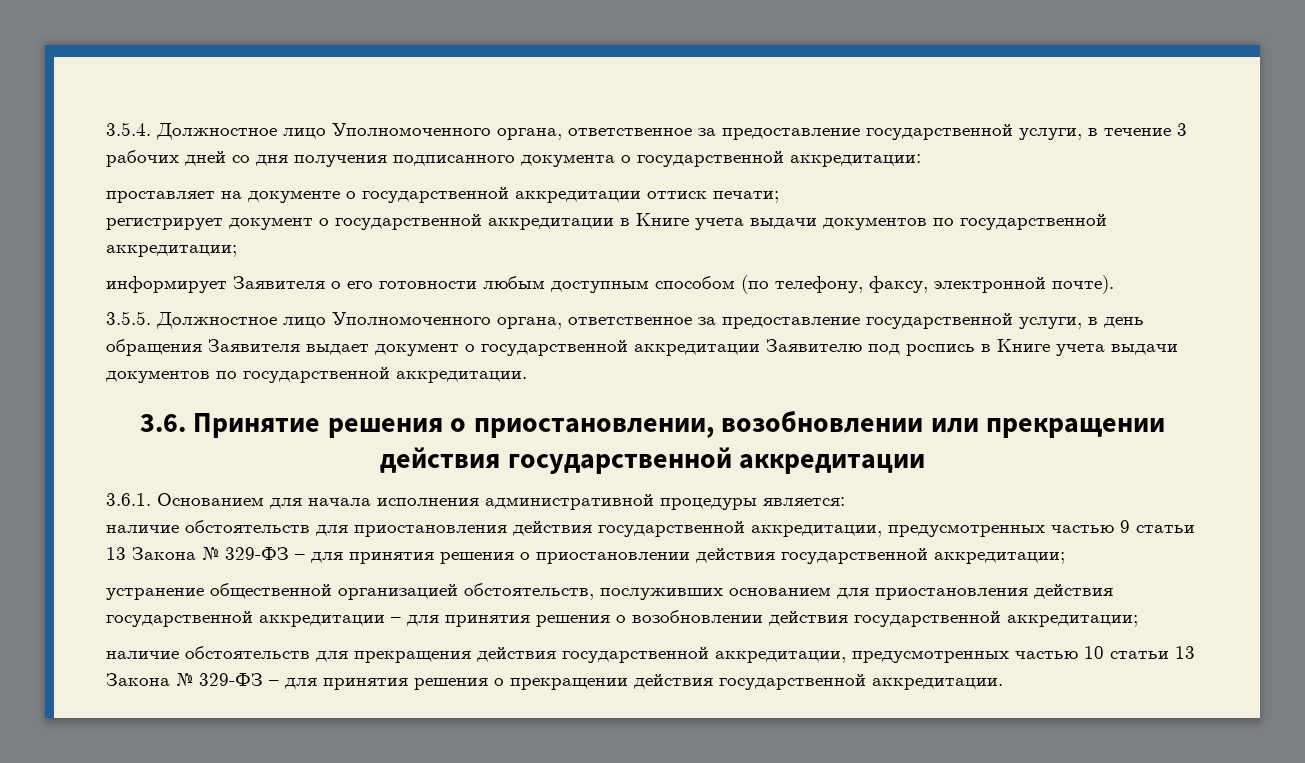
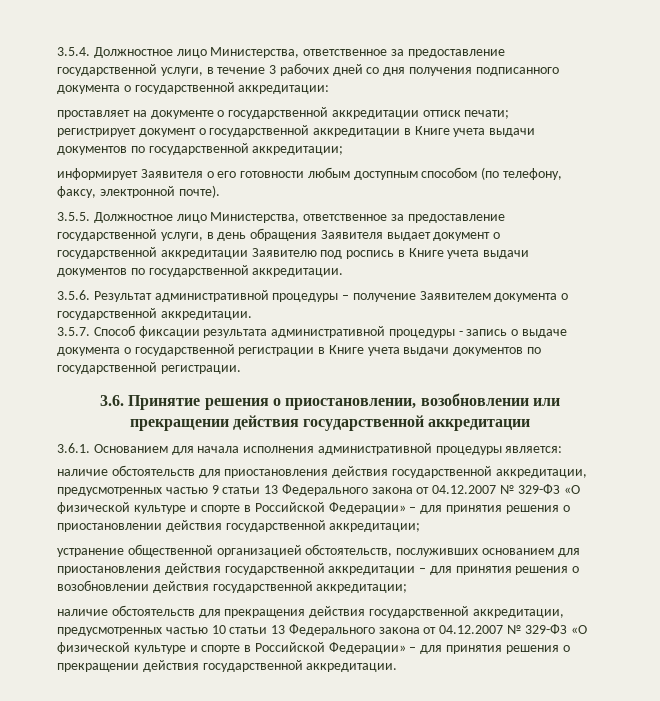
[332,123,562,140] Уполномоченного органа, -> [210,47,300,58] Министерства,
[332,312,562,329] Уполномоченного органа, -> [210,212,300,223] Министерства,
(527, 377) none -> [57,290,569,302] [57,308,252,320] [57,325,568,338] [57,344,542,356] [57,362,241,374] // 3.5.6. Результат административной процедуры – получение Заявителем документа о государственной аккредитации. // 3.5.7. Способ фиксации результата административной процедуры - запись о выдаче документа о государственной регистрации в Книге учета выдачи документов по государственной регистрации.
[132,547,289,560] Закона № 329-ФЗ -> [281,484,580,496] [57,502,406,514] Федерального закона от 04.12.2007 № 329-ФЗ «О физической культуре и спорте в Российской Федерации»
[106,673,263,686] Закона № 329-ФЗ -> [288,624,587,636] [57,642,406,654] Федерального закона от 04.12.2007 № 329-ФЗ «О физической культуре и спорте в Российской Федерации»

